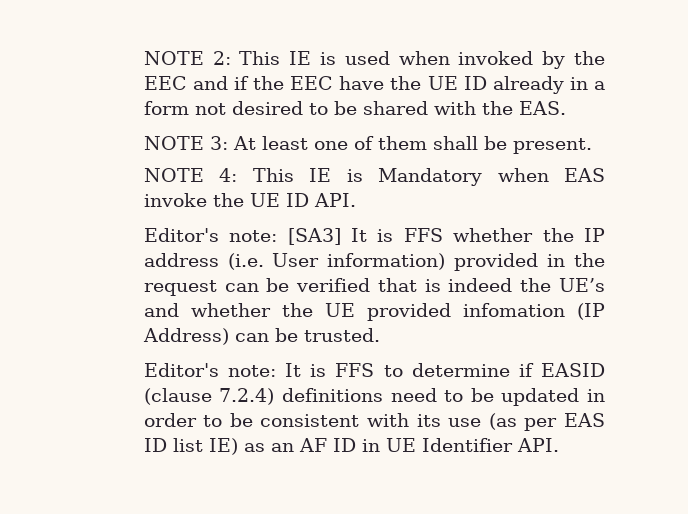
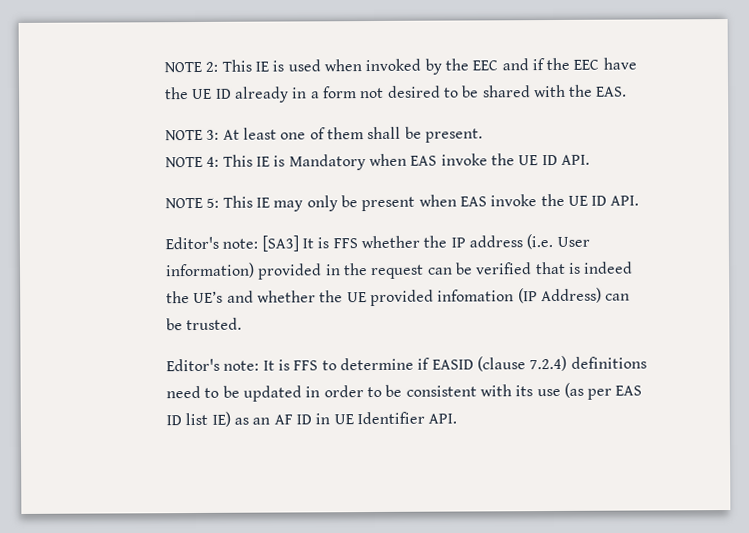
(356, 200) none -> [165,193,640,212] // NOTE 5: This IE may only be present when EAS invoke the UE ID API.

